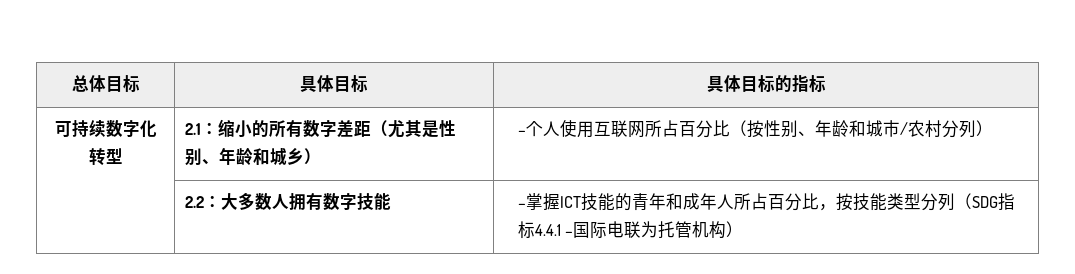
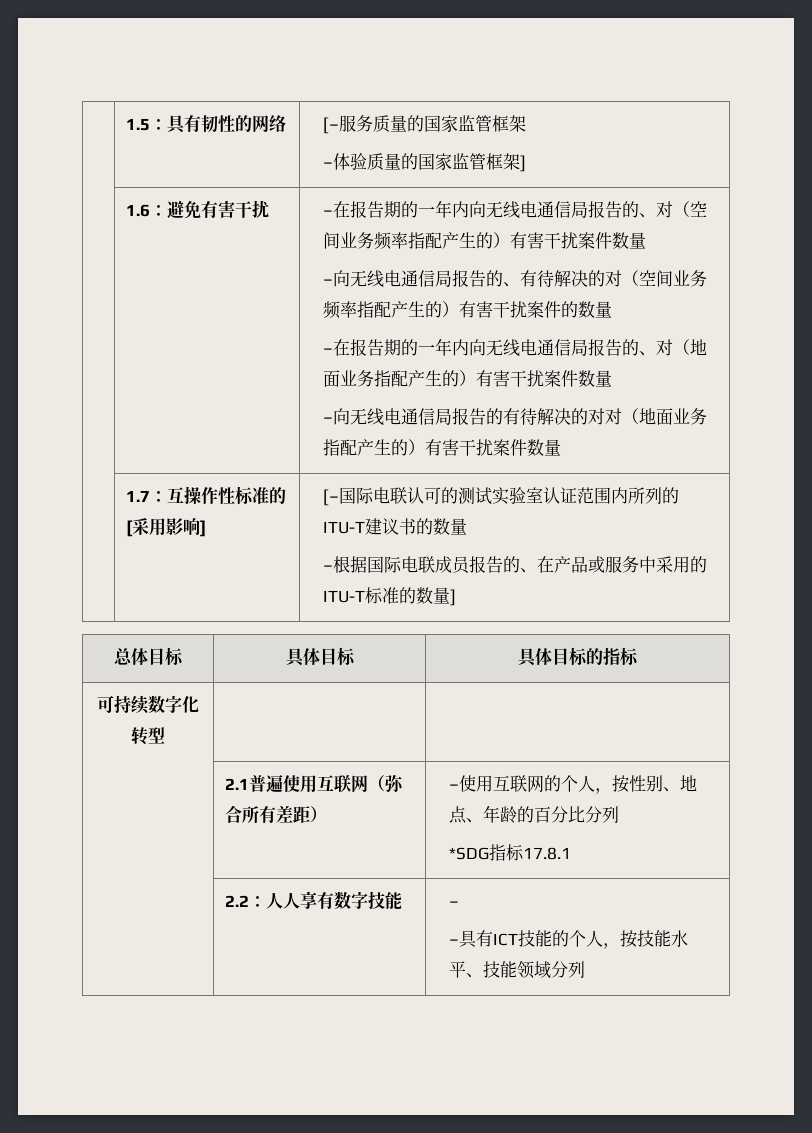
(71, 83) none -> [126,115,287,134] [323,115,527,134] [323,153,527,172] [126,200,270,219] [323,200,708,219] [323,232,647,250] [323,270,708,288] [323,301,613,319] [323,338,708,357] [323,370,613,387] [323,408,708,426] [323,439,562,456] [126,486,287,505] [126,518,207,537] [323,487,680,506] [323,518,468,535] [323,556,708,574] [323,587,457,606] | 1.5：具有韧性的网络 | [–服务质量的国家监管框架 // –体验质量的国家监管框架] // | 1.6：避免有害干扰 | –在报告期的一年内向无线电通信局报告的、对（空间业务频率指配产生的）有害干扰案件数量 // –向无线电通信局报告的、有待解决的对（空间业务频率指配产生的）有害干扰案件的数量 // –在报告期的一年内向无线电通信局报告的、对（地面业务指配产生的）有害干扰案件数量 // –向无线电通信局报告的有待解决的对对（地面业务指配产生的）有害干扰案件数量 // | 1.7：互操作性标准的[采用影响] | [–国际电联认可的测试实验室认证范围内所列的ITU-T建议书的数量 // –根据国际电联成员报告的、在产品或服务中采用的ITU-T标准的数量] //
[184,119,456,138] [184,147,321,166] [517,120,993,138] 2.1：缩小的所有数字差距（尤其是性别、年龄和城乡） | –个人使用互联网所占百分比（按性别、年龄和城市/农村分列） -> [225,774,405,793] [225,805,328,823] [449,775,698,794] [449,805,620,824] [449,844,572,861] | // | 2.1普遍使用互联网（弥合所有差距） | –使用互联网的个人，按性别、地点、年龄的百分比分列 // *SDG指标17.8.1
[220,192,306,210] 大多数人拥 -> [266,891,318,909] 人人享
[525,193,560,211] 掌握 -> [449,930,494,948] // –具有
[631,193,1015,211] [517,221,744,239] 青年和成年人所占百分比，按技能类型分列（SDG指标4.4.1 –国际电联为托管机构） -> [569,930,689,949] [449,961,586,979] 个人，按技能水平、技能领域分列

